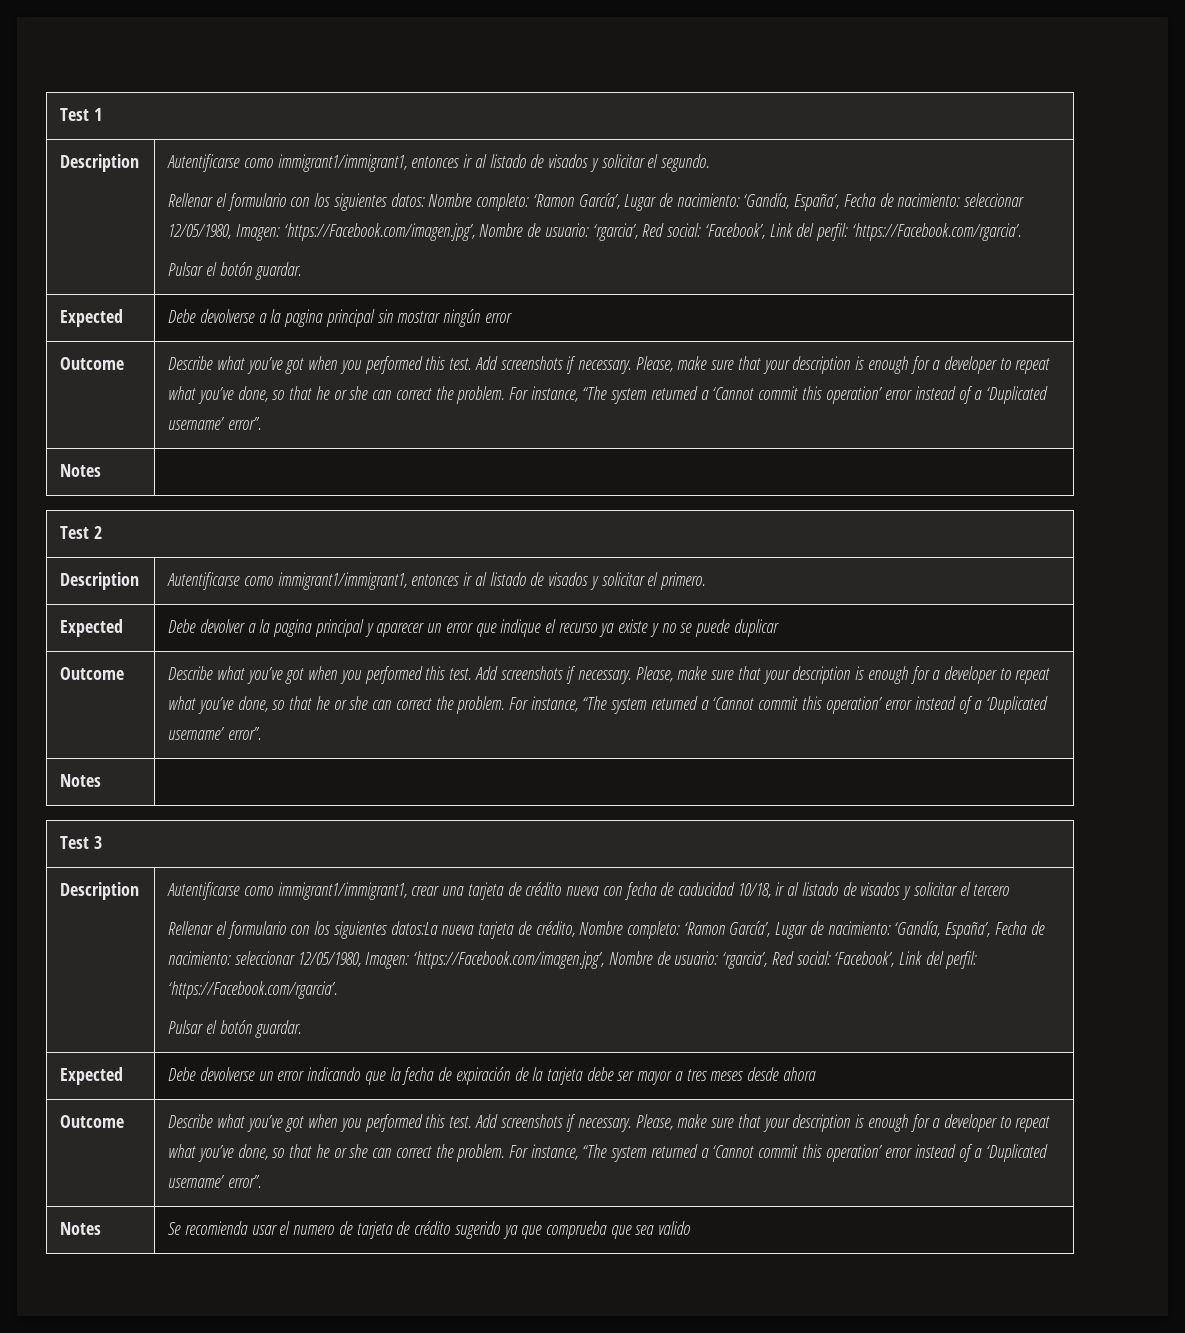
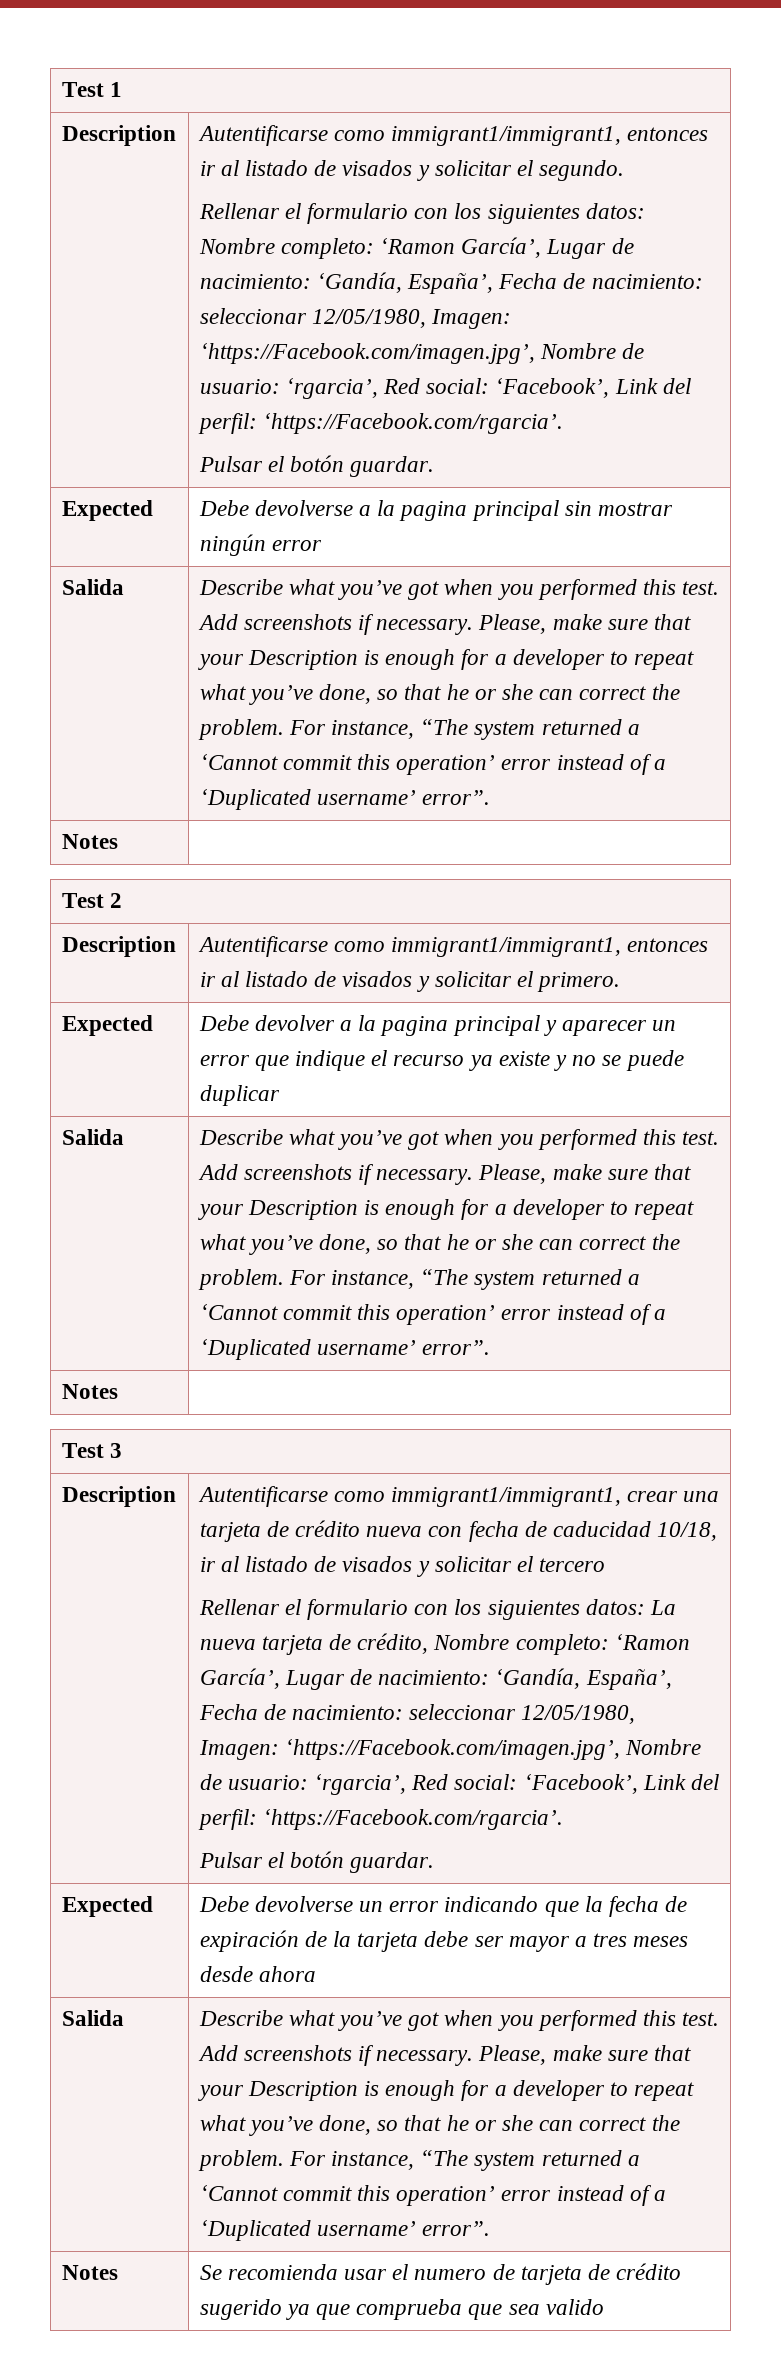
[60,357,125,370] Outcome -> [61,579,124,595] Salida
[792,356,851,374] description -> [247,650,358,670] Description
[60,667,125,680] Outcome -> [61,1129,124,1145] Salida
[792,666,851,684] description -> [247,1200,358,1220] Description
[390,921,438,935] datos:La -> [585,1599,677,1615] datos: La
[60,1115,125,1128] Outcome -> [61,2010,124,2026] Salida
[792,1114,851,1132] description -> [247,2081,358,2101] Description

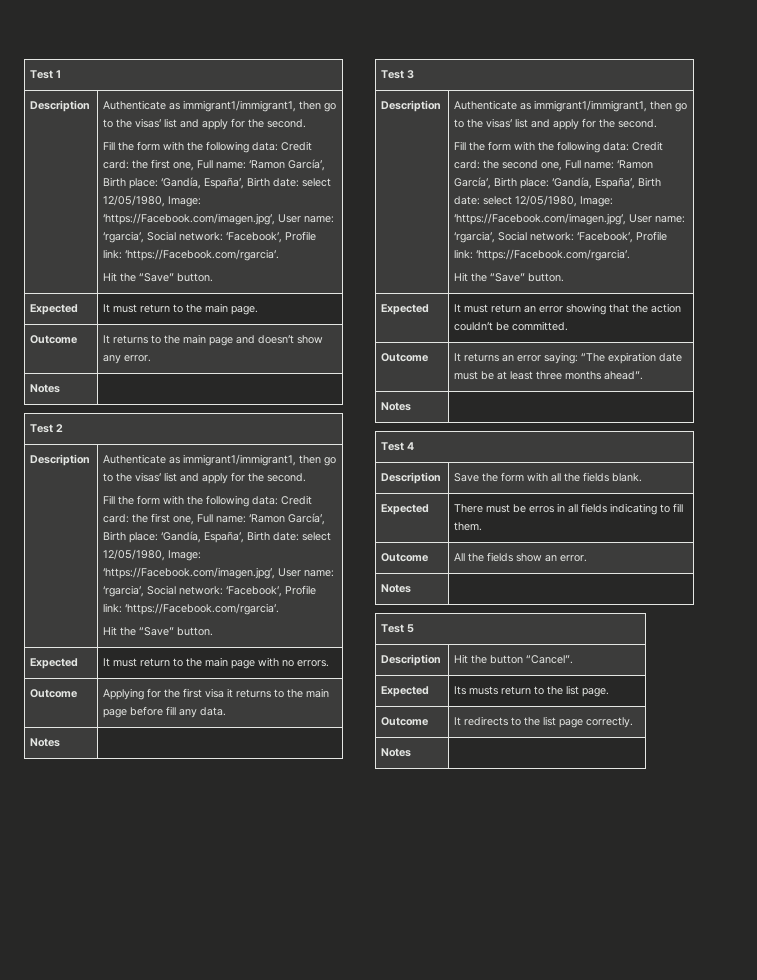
[197,125,709,146] [199,160,625,181] [198,203,645,224] [198,237,634,259] [199,272,703,294] [199,308,511,329] [199,343,644,364] [199,378,691,399] [197,413,563,434] [198,455,435,477] [61,500,153,521] [198,500,674,521] [199,534,322,556] [61,579,124,595] [198,579,720,600] [197,614,692,635] [197,649,695,670] [199,684,680,705] [197,719,640,740] [199,754,667,775] [199,789,490,810] [61,834,118,849] [61,893,122,908] [61,936,176,957] [197,936,709,957] [199,971,621,992] [61,1015,153,1036] [198,1015,677,1036] [199,1050,684,1071] [199,1085,280,1106] [61,1129,124,1145] [198,1129,720,1150] [197,1164,692,1185] [197,1199,695,1220] [199,1234,680,1255] [197,1269,640,1290] [199,1304,667,1325] [199,1339,490,1360] [61,1384,118,1399] [61,1443,122,1458] [61,1486,176,1507] [197,1486,720,1507] [199,1520,718,1542] [199,1556,606,1577] [198,1599,677,1620] [199,1633,690,1655] [199,1668,672,1690] [198,1704,636,1724] [198,1739,701,1760] [199,1774,720,1795] [197,1809,563,1830] [198,1851,435,1873] [61,1896,153,1917] [198,1896,688,1917] [199,1930,689,1952] [199,1966,316,1982] [61,2010,124,2026] [198,2010,720,2031] [197,2045,692,2066] [197,2080,695,2101] [199,2115,680,2136] [197,2150,640,2171] [199,2185,667,2206] [199,2220,490,2241] [61,2265,118,2280] [199,2263,682,2285] [199,2299,604,2320] Autentificarse como immigrant1/immigrant1, entonces ir al listado de visados y solicitar el segundo. // Rellenar el formulario con los siguientes datos: Nombre completo: ‘Ramon García’, Lugar de nacimiento: ‘Gandía, España’, Fecha de nacimiento: seleccionar 12/05/1980, Imagen: ‘https://Facebook.com/imagen.jpg’, Nombre de usuario: ‘rgarcia’, Red social: ‘Facebook’, Link del perfil: ‘https://Facebook.com/rgarcia’. // Pulsar el botón guardar. // Expected | Debe devolverse a la pagina principal sin mostrar ningún error // Salida | Describe what you’ve got when you performed this test. Add screenshots if necessary. Please, make sure that your Description is enough for a developer to repeat what you’ve done, so that he or she can correct the problem. For instance, “The system returned a ‘Cannot commit this operation’ error instead of a ‘Duplicated username’ error”. // Notes | // Test 2 // Description | Autentificarse como immigrant1/immigrant1, entonces ir al listado de visados y solicitar el primero. // Expected | Debe devolver a la pagina principal y aparecer un error que indique el recurso ya existe y no se puede duplicar // Salida | Describe what you’ve got when you performed this test. Add screenshots if necessary. Please, make sure that your Description is enough for a developer to repeat what you’ve done, so that he or she can correct the problem. For instance, “The system returned a ‘Cannot commit this operation’ error instead of a ‘Duplicated username’ error”. // Notes | // Test 3 // Description | Autentificarse como immigrant1/immigrant1, crear una tarjeta de crédito nueva con fecha de caducidad 10/18, ir al listado de visados y solicitar el tercero // Rellenar el formulario con los siguientes datos: La nueva tarjeta de crédito, Nombre completo: ‘Ramon García’, Lugar de nacimiento: ‘Gandía, España’, Fecha de nacimiento: seleccionar 12/05/1980, Imagen: ‘https://Facebook.com/imagen.jpg’, Nombre de usuario: ‘rgarcia’, Red social: ‘Facebook’, Link del perfil: ‘https://Facebook.com/rgarcia’. // Pulsar el botón guardar. // Expected | Debe devolverse un error indicando que la fecha de expiración de la tarjeta debe ser mayor a tres meses desde ahora // Salida | Describe what you’ve got when you performed this test. Add screenshots if necessary. Please, make sure that your Description is enough for a developer to repeat what you’ve done, so that he or she can correct the problem. For instance, “The system returned a ‘Cannot commit this operation’ error instead of a ‘Duplicated username’ error”. // Notes | Se recomienda usar el numero de tarjeta de crédito sugerido ya que comprueba que sea valido -> [103,100,337,112] [103,118,307,130] [103,141,313,153] [103,159,326,171] [103,177,332,189] [103,195,202,207] [103,213,335,225] [103,231,317,243] [103,249,280,261] [103,272,214,282] [30,304,79,315] [103,303,259,315] [30,335,78,344] [103,334,324,346] [103,355,152,364] [30,384,61,393] [30,424,64,433] [30,454,91,466] [103,454,337,466] [103,472,307,484] [103,495,313,507] [103,513,326,525] [103,531,332,543] [103,549,202,561] [103,567,335,579] [103,585,317,597] [103,603,280,615] [103,626,214,636] [30,658,79,669] [103,657,330,669] [30,689,78,698] [103,688,330,700] [103,706,227,718] [30,738,61,747] [381,70,415,79] [381,100,442,112] [454,100,688,112] [454,118,658,130] [454,141,664,153] [454,160,654,171] [454,177,662,189] [454,195,614,207] [454,213,686,225] [454,231,668,243] [454,249,631,261] [454,272,565,282] [381,304,430,315] [454,303,682,315] [454,321,569,331] [381,353,429,362] [454,352,683,364] [454,371,644,380] [381,402,412,411] [381,442,415,451] [381,472,442,484] [454,472,643,482] [381,504,430,515] [454,503,684,515] [454,522,483,531] [381,553,429,562] [454,552,588,562] [381,584,412,593] [381,624,415,633] [381,654,442,666] [454,654,574,664] [381,686,430,697] [454,685,610,697] [381,717,429,726] [454,716,634,728] [381,748,412,757] Authenticate as immigrant1/immigrant1, then go to the visas’ list and apply for the second. // Fill the form with the following data: Credit card: the first one, Full name: ‘Ramon García’, Birth place: ‘Gandía, España’, Birth date: select 12/05/1980, Image: ‘https://Facebook.com/imagen.jpg’, User name: ‘rgarcia’, Social network: ‘Facebook’, Profile link: ‘https://Facebook.com/rgarcia’. // Hit the “Save” button. // Expected | It must return to the main page. // Outcome | It returns to the main page and doesn’t show any error. // Notes | // Test 2 // Description | Authenticate as immigrant1/immigrant1, then go to the visas’ list and apply for the second. // Fill the form with the following data: Credit card: the first one, Full name: ‘Ramon García’, Birth place: ‘Gandía, España’, Birth date: select 12/05/1980, Image: ‘https://Facebook.com/imagen.jpg’, User name: ‘rgarcia’, Social network: ‘Facebook’, Profile link: ‘https://Facebook.com/rgarcia’. // Hit the “Save” button. // Expected | It must return to the main page with no errors. // Outcome | Applying for the first visa it returns to the main page before fill any data. // Notes | // Test 3 // Description | Authenticate as immigrant1/immigrant1, then go to the visas’ list and apply for the second. // Fill the form with the following data: Credit card: the second one, Full name: ‘Ramon García’, Birth place: ‘Gandía, España’, Birth date: select 12/05/1980, Image: ‘https://Facebook.com/imagen.jpg’, User name: ‘rgarcia’, Social network: ‘Facebook’, Profile link: ‘https://Facebook.com/rgarcia’. // Hit the “Save” button. // Expected | It must return an error showing that the action couldn’t be committed. // Outcome | It returns an error saying: “The expiration date must be at least three months ahead”. // Notes | // Test 4 // Description | Save the form with all the fields blank. // Expected | There must be erros in all fields indicating to fill them. // Outcome | All the fields show an error. // Notes | // Test 5 // Description | Hit the button “Cancel”. // Expected | Its musts return to the list page. // Outcome | It redirects to the list page correctly. // Notes |

